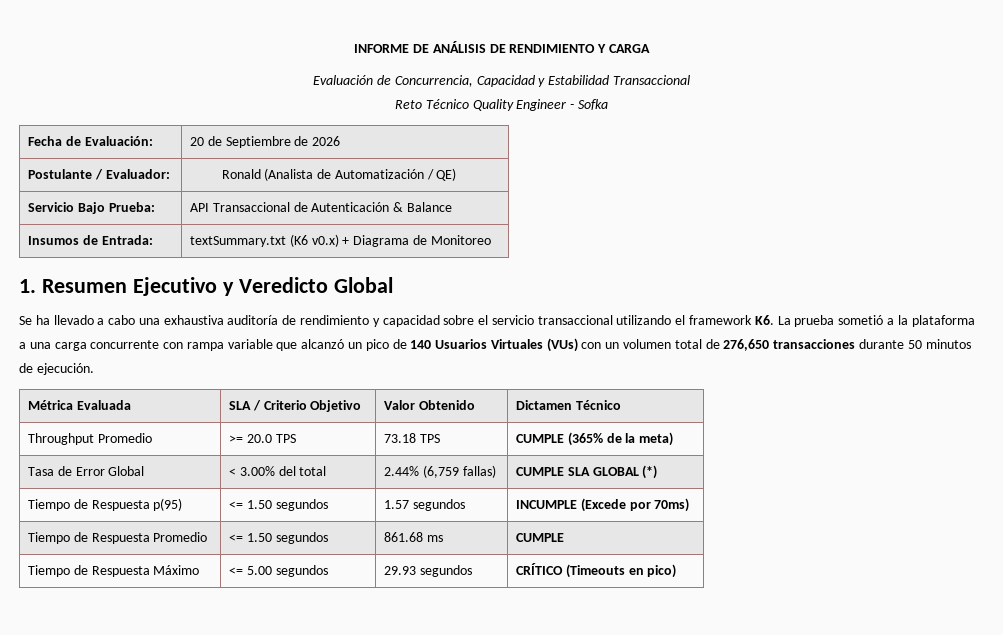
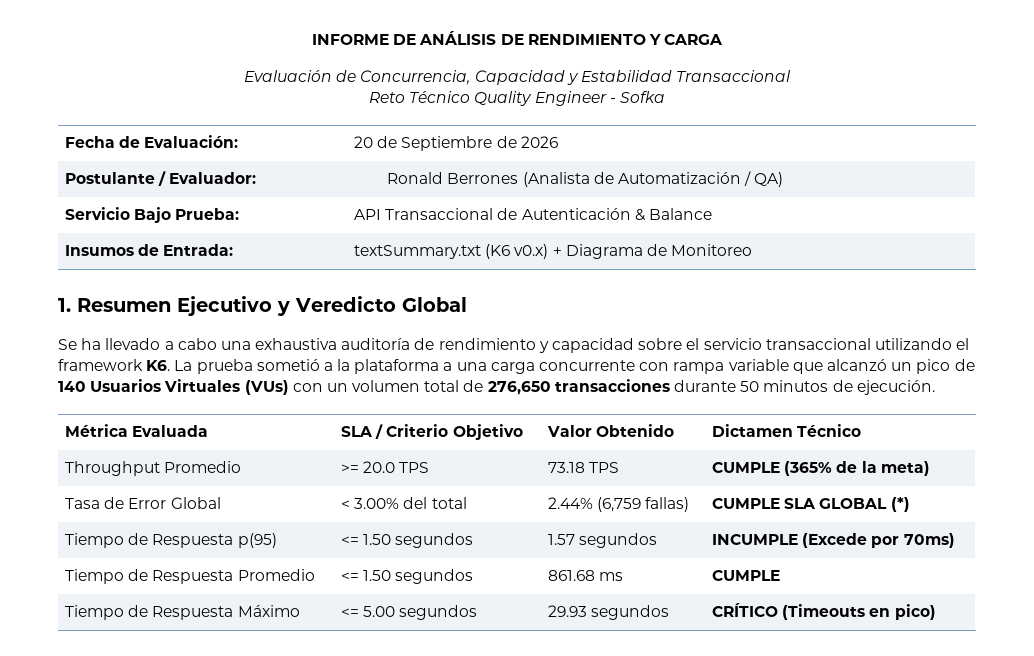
(261, 174) none -> [447,173,519,184] Berrones
[436,168,457,181] QE) -> [754,172,784,187] QA)

